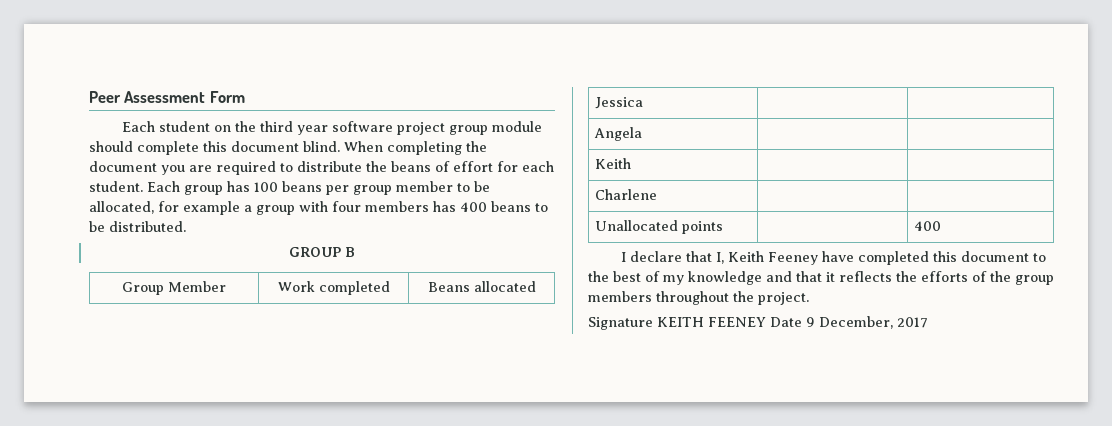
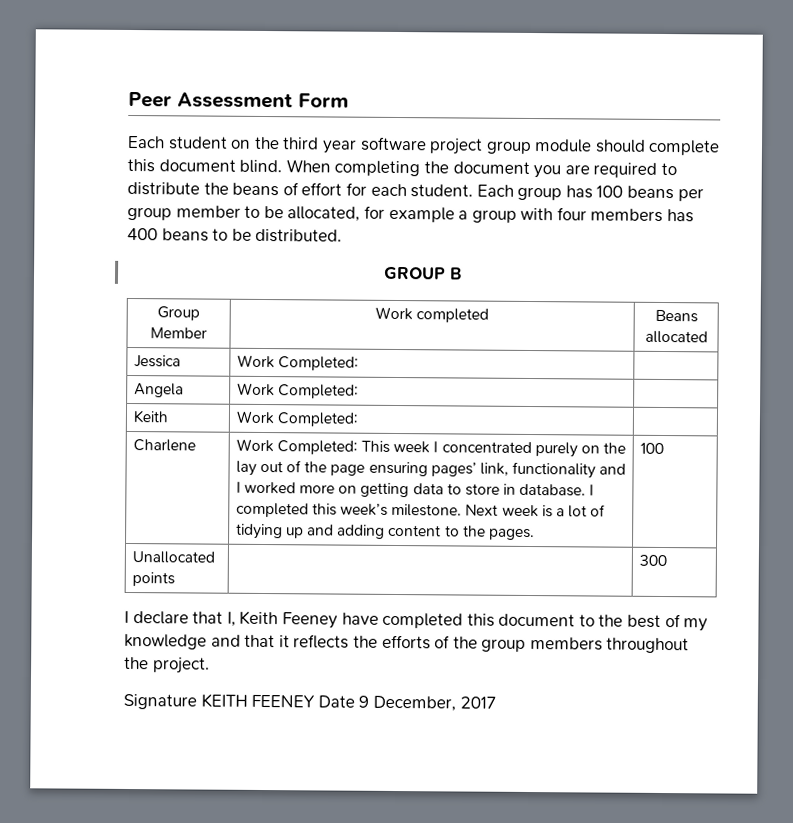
(643, 103) none -> [236,354,359,371] Work Completed:
(642, 134) none -> [236,382,359,399] Work Completed:
(631, 163) none -> [235,410,358,427] Work Completed:
(657, 194) | -> [235,438,627,458] [235,460,627,479] [235,481,595,498] [235,502,606,518] [235,523,535,541] [639,442,664,455] Work Completed: This week I concentrated purely on the lay out of the page ensuring pages’ link, functionality and I worked more on getting data to store in database. I completed this week’s milestone. Next week is a lot of tidying up and adding content to the pages. | 100
[913,221,941,231] 400 -> [638,554,667,567] 300

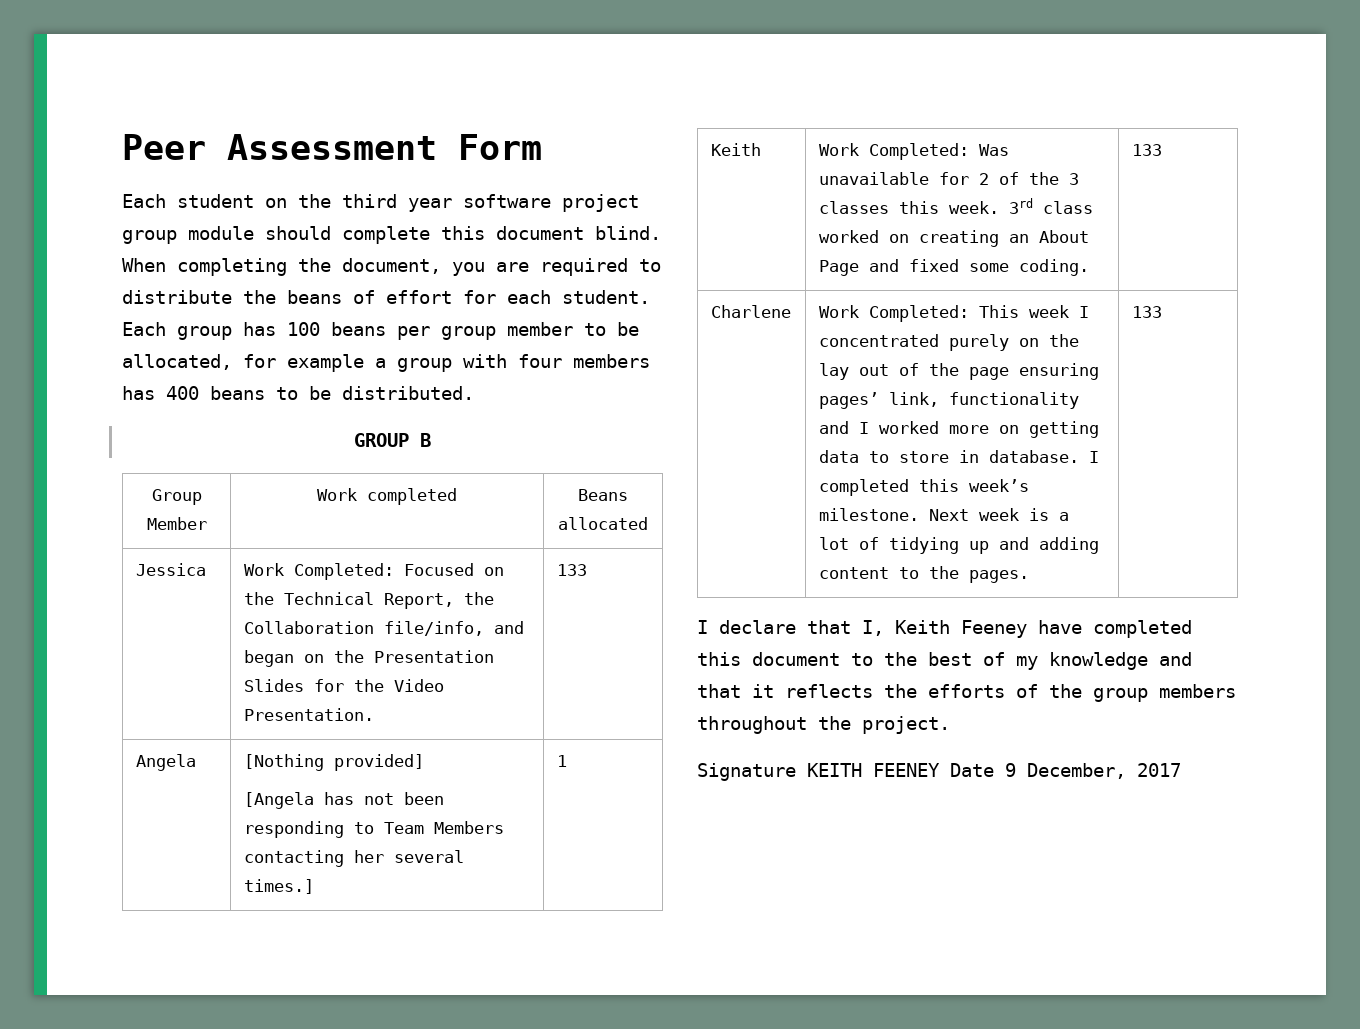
[452,161,530,174] document -> [342,258,441,274] document,
[133,383,184,398] [236,382,359,399] [132,410,169,424] [235,410,358,427] | // Angela | Work Completed: | // Keith | Work Completed: | -> [403,563,504,576] [243,592,494,609] [243,621,524,636] [243,650,494,667] [243,679,444,692] [243,708,374,721] [556,564,587,576] [135,754,196,771] [243,754,424,771] [243,792,444,809] [243,821,504,838] [243,850,464,867] [243,879,314,894] [556,755,567,767] [710,143,761,156] [818,143,1009,160] [818,172,1079,185] [818,198,1093,214] [818,230,1089,247] [818,259,1089,276] [1131,144,1162,156] Focused on the Technical Report, the Collaboration file/info, and began on the Presentation Slides for the Video Presentation. | 133 // Angela | [Nothing provided] // [Angela has not been responding to Team Members contacting her several times.] | 1 // Keith | Work Completed: Was unavailable for 2 of the 3 classes this week. 3rd class worked on creating an About Page and fixed some coding. | 133
[639,442,664,455] [131,551,215,564] [131,572,175,587] [638,554,667,567] 100 // Unallocated points | | 300 -> [1131,306,1162,318] 133

